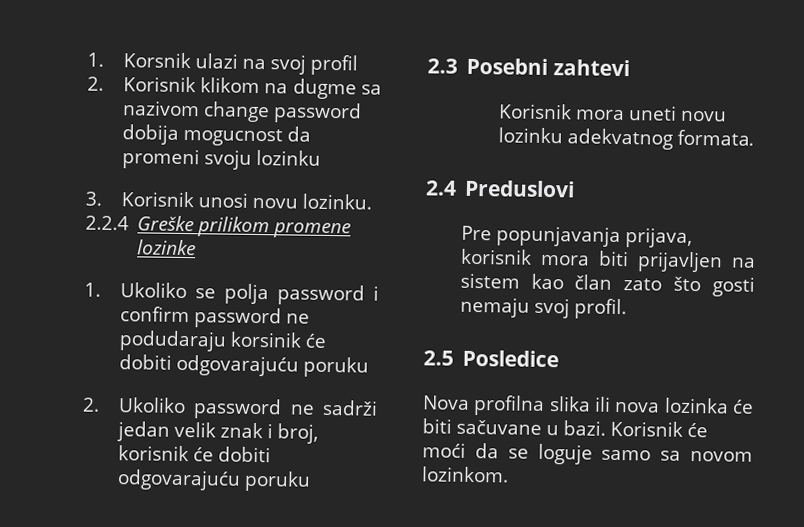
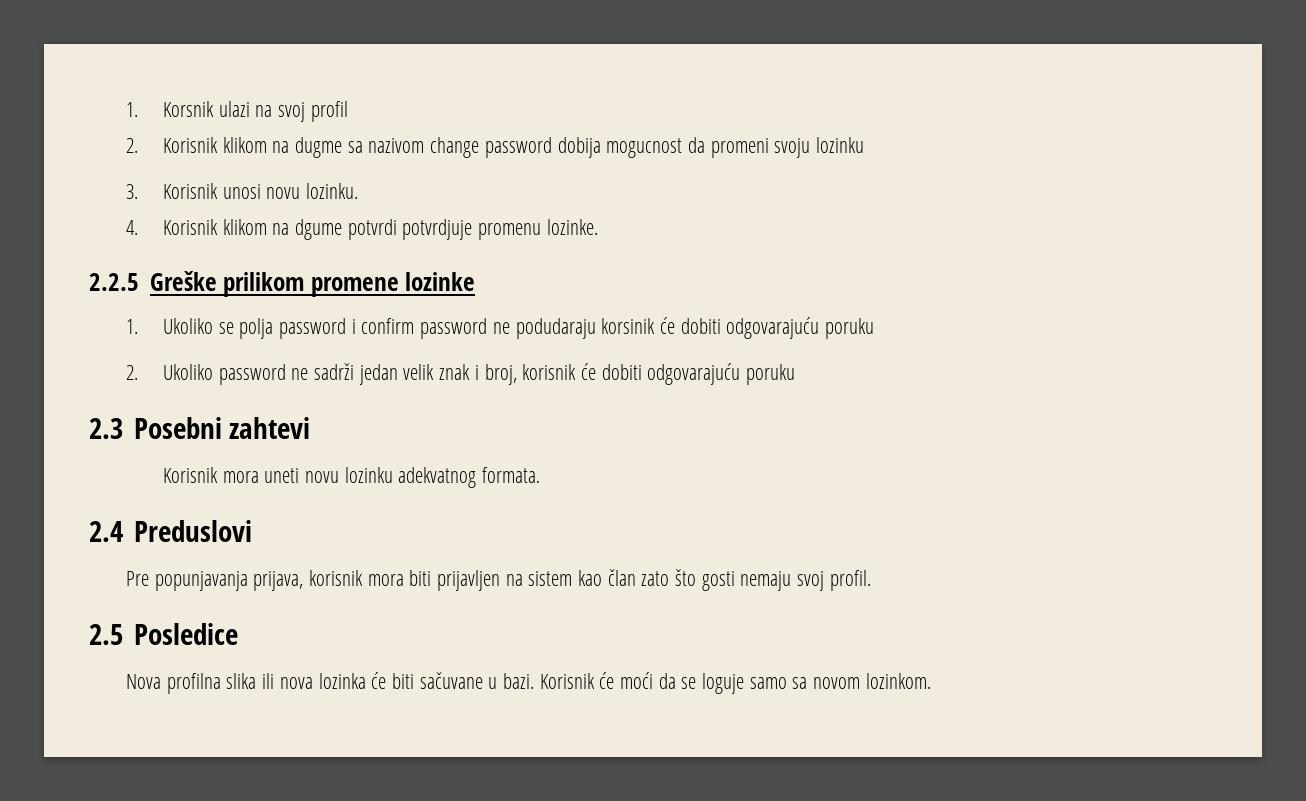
[84,215,129,231] 2.2.4 -> [126,219,598,240] [89,273,139,291] 4. Korisnik klikom na dgume potvrdi potvrdjuje promenu lozinke. // 2.2.5

